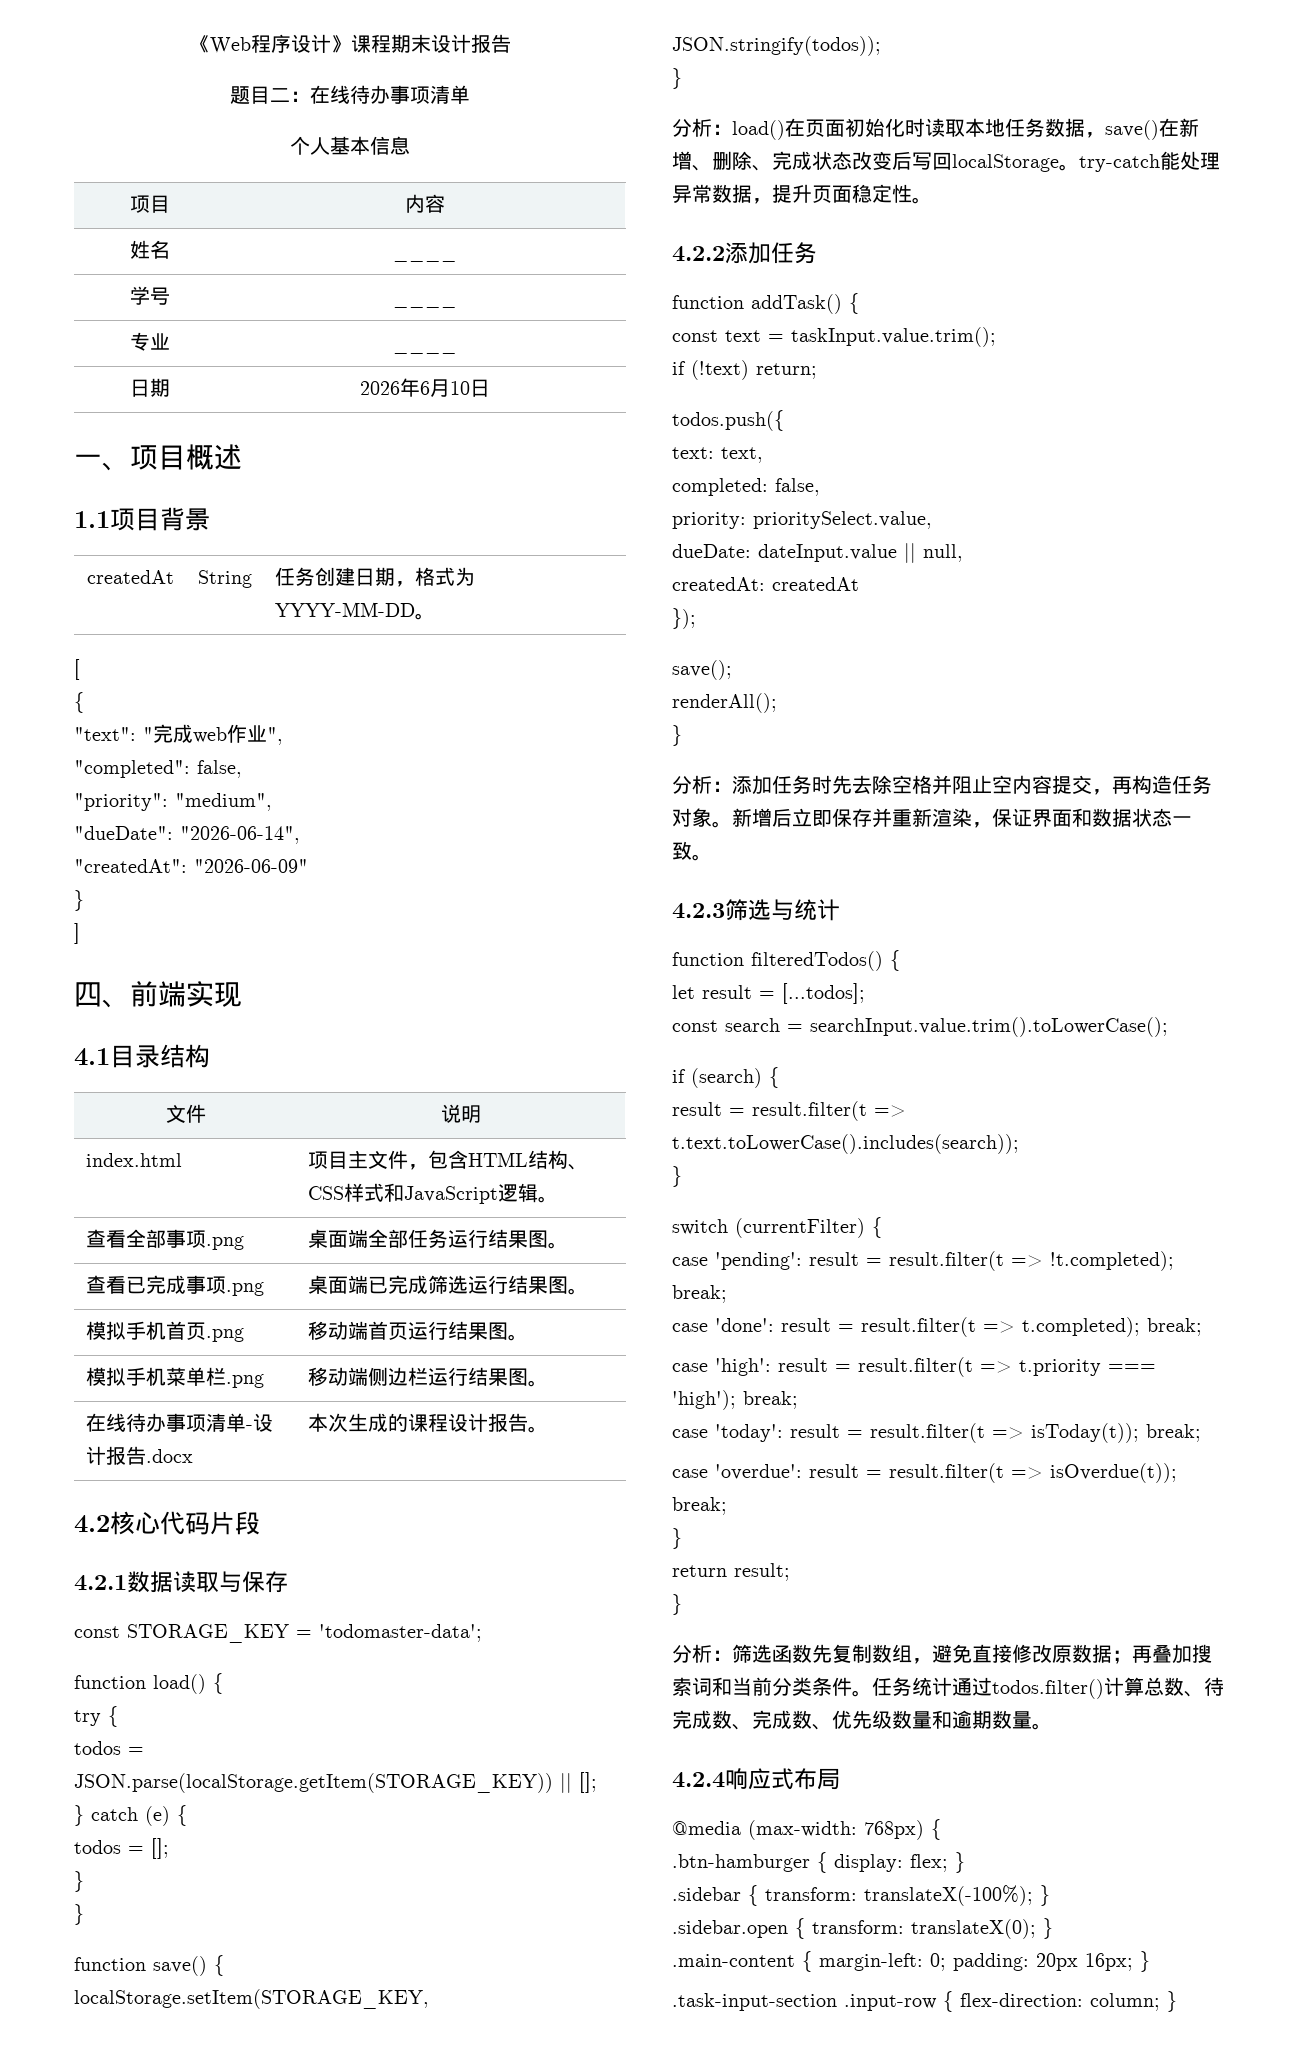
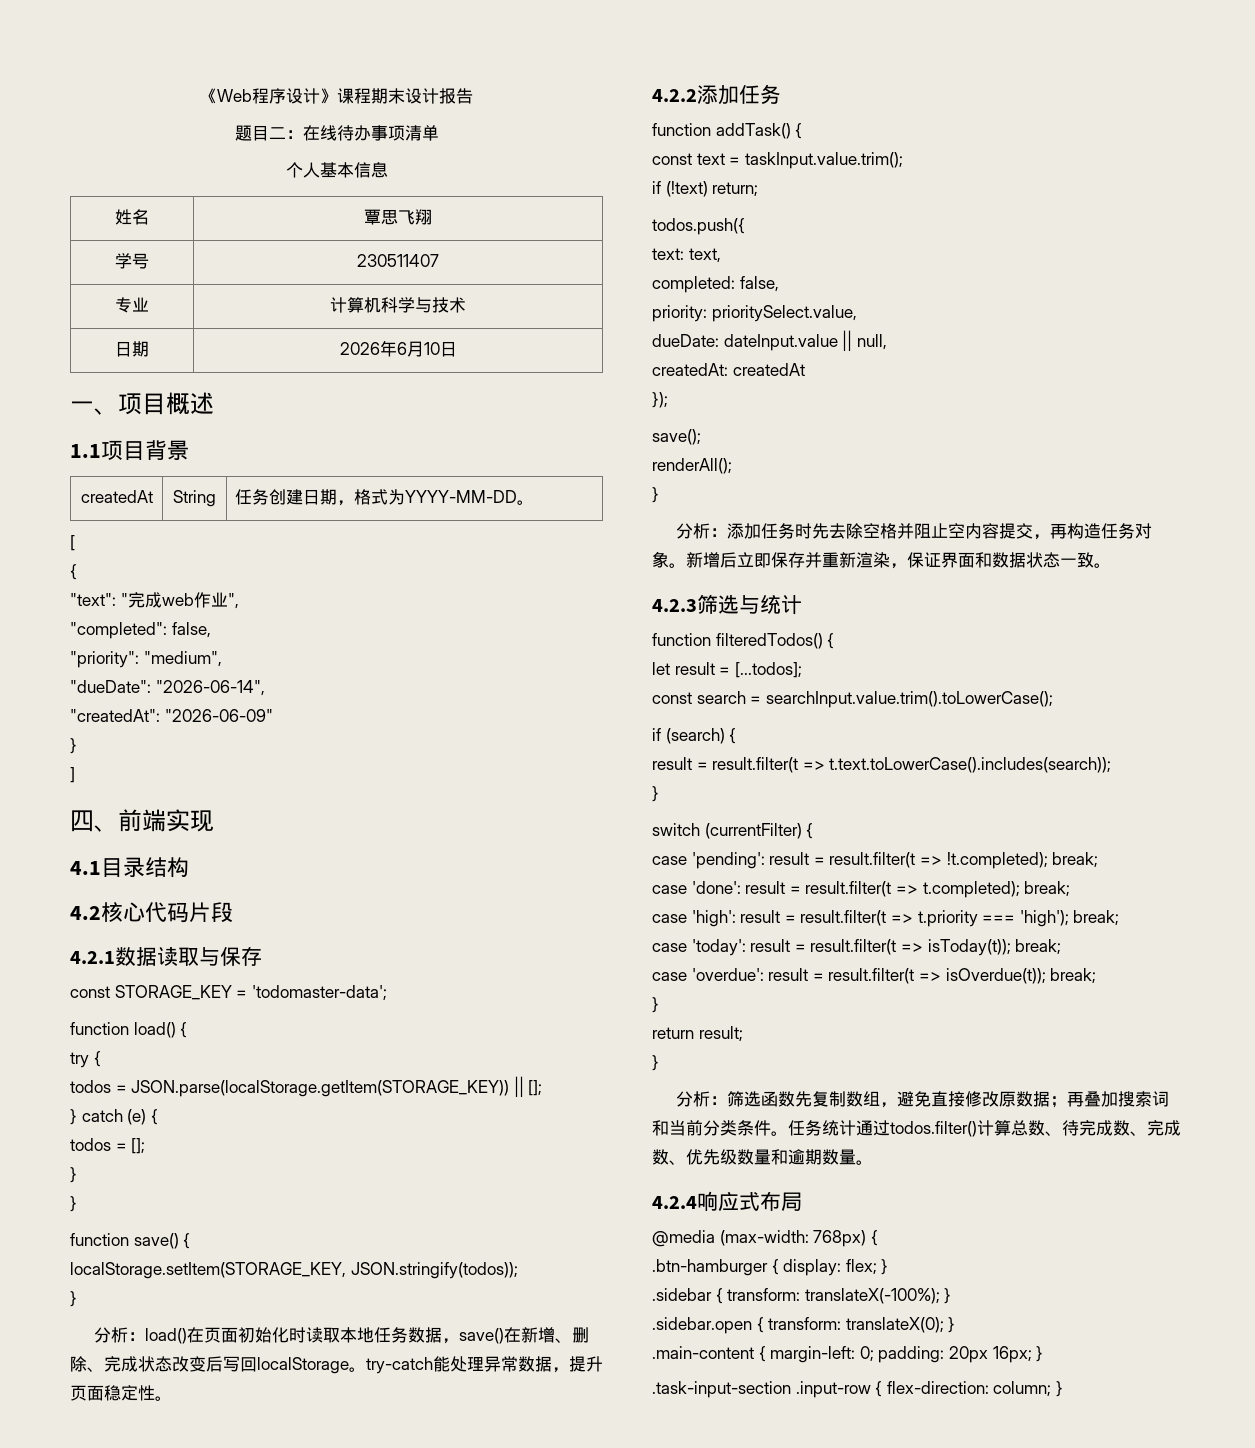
[129,195,170,213] [405,194,445,213] // 项目 | 内容 -> (388, 170) none
[393,257,457,262] ____ -> [364,209,432,225] 覃思飞翔
[393,303,457,308] ____ -> [357,254,439,267] 230511407
[393,349,457,354] ____ -> [330,297,466,313] 计算机科学与技术
[165,1104,206,1123] [441,1104,481,1123] [85,1153,182,1167] [307,1150,588,1170] [307,1183,558,1204] [85,1229,244,1250] [307,1229,568,1249] [85,1275,264,1296] [307,1275,588,1295] [85,1321,244,1342] [307,1321,528,1341] [85,1367,264,1388] [307,1367,548,1387] [85,1413,273,1432] [85,1446,193,1465] [307,1413,548,1433] // 文件 | 说明 // index.html | 项目主文件，包含HTML结构、CSS样式和JavaScript逻辑。 // 查看全部事项.png | 桌面端全部任务运行结果图。 // 查看已完成事项.png | 桌面端已完成筛选运行结果图。 // 模拟手机首页.png | 移动端首页运行结果图。 // 模拟手机菜单栏.png | 移动端侧边栏运行结果图。 // 在线待办事项清单-设计报告.docx | 本次生成的课程设计报告。 -> (189, 867) none

